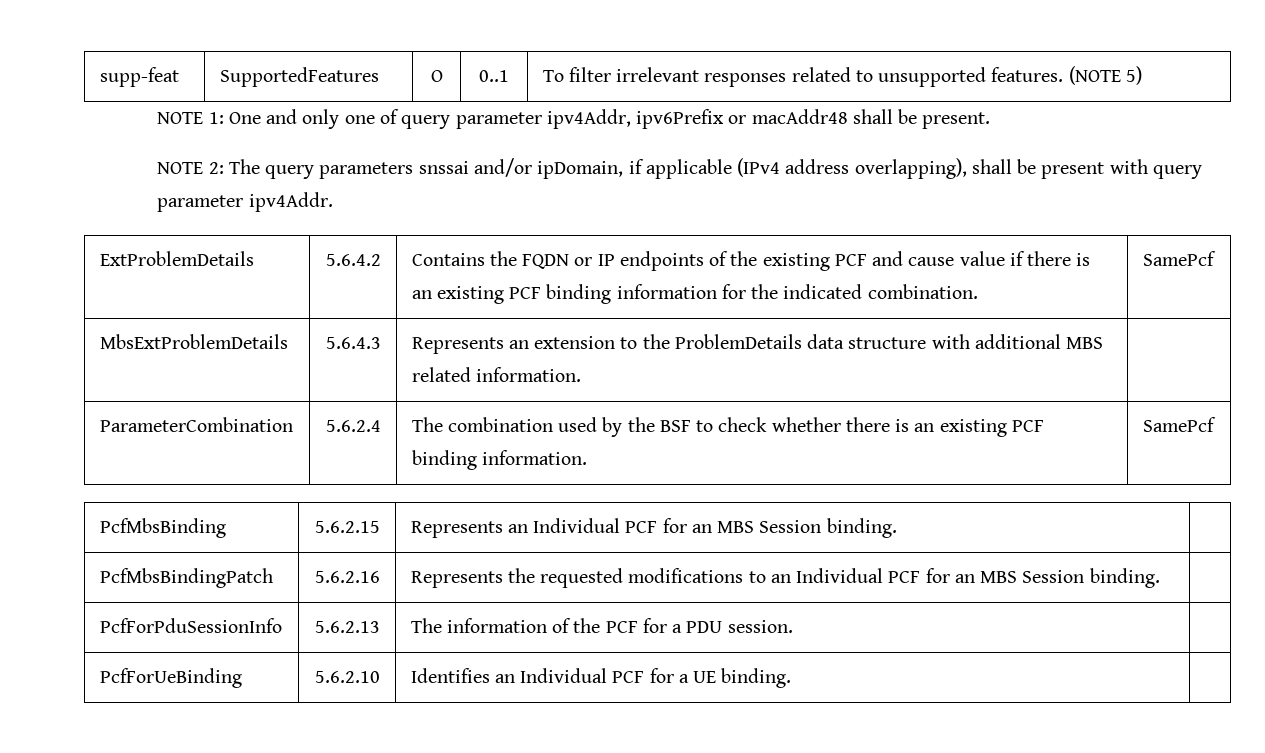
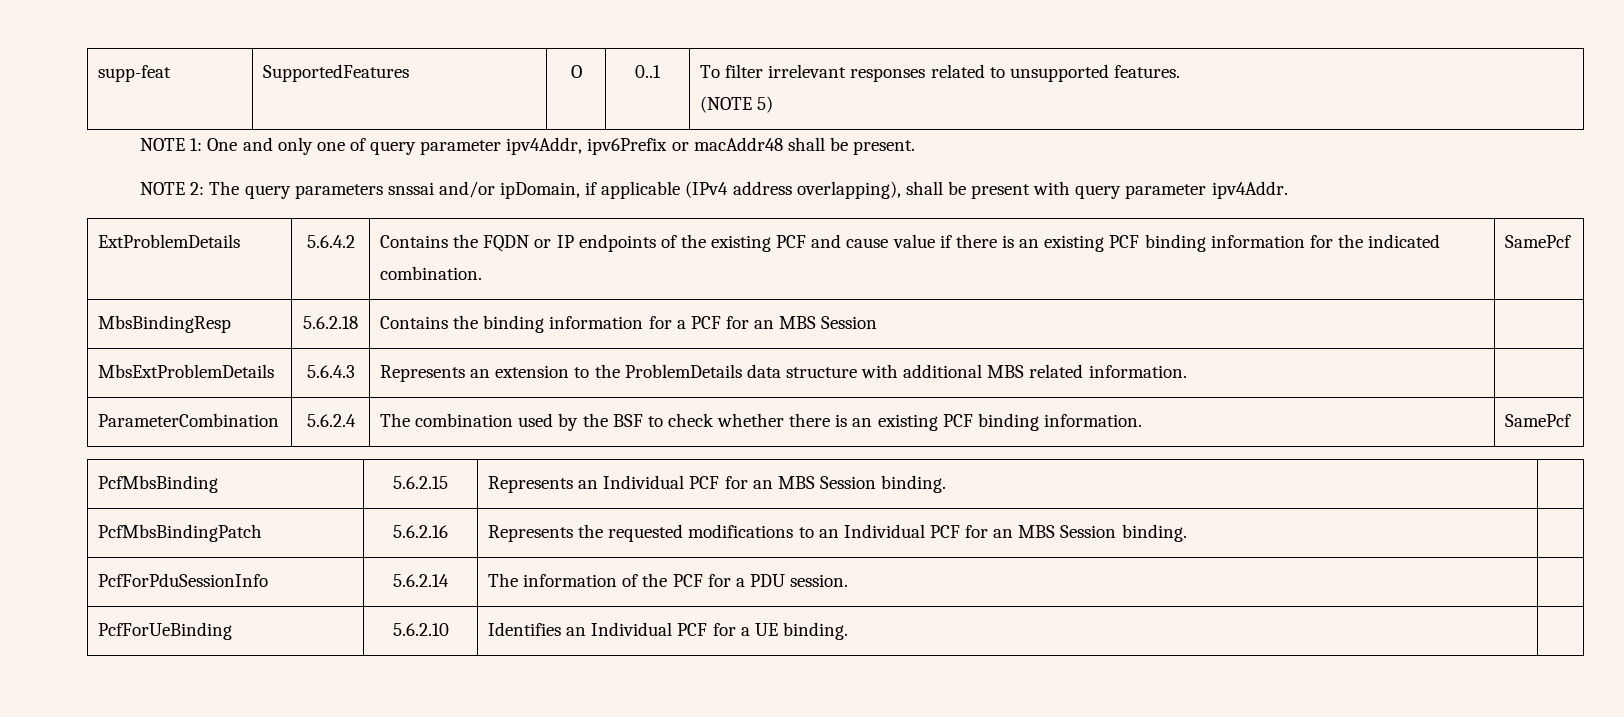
(1064, 74) none -> (1180, 71) //
(1216, 258) none -> [98,315,232,333] [303,316,358,329] [380,315,878,333] // MbsBindingResp | 5.6.2.18 | Contains the binding information for a PCF for an MBS Session |
[314,621,380,633] 5.6.2.13 -> [393,574,449,587] 5.6.2.14

